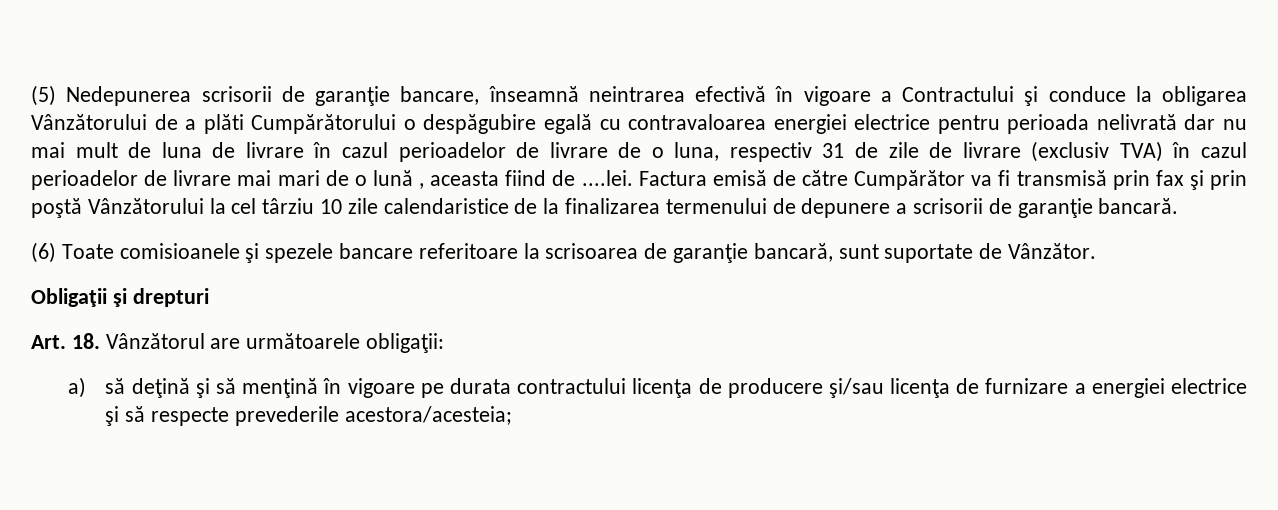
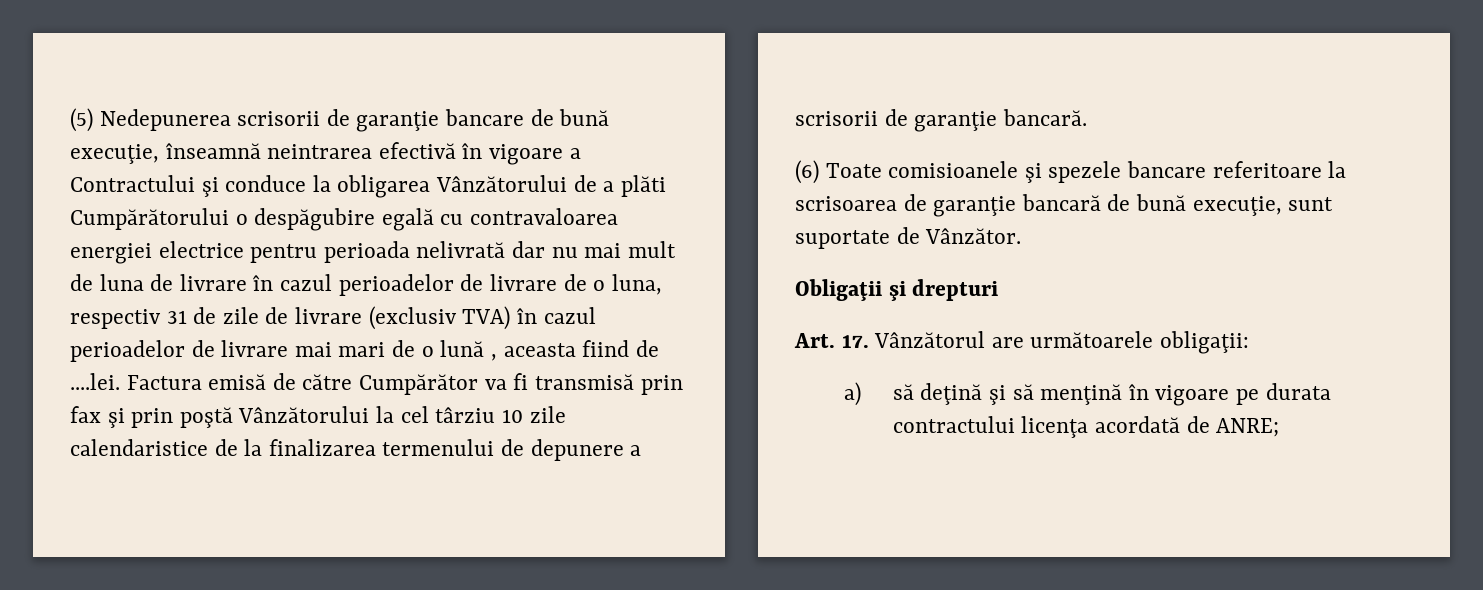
[400,86,480,105] bancare, -> [445,109,610,126] [70,144,159,164] bancare de bună execuţie,
[753,243,833,262] bancară, -> [1021,194,1282,216] bancară de bună execuţie,
[71,333,100,349] 18. -> [841,335,869,348] 17.
[698,378,1247,398] [105,406,512,426] de producere şi/sau licenţa de furnizare a energiei electrice şi să respecte prevederile acestora/acesteia; -> [1094,416,1280,437] acordată de ANRE;

